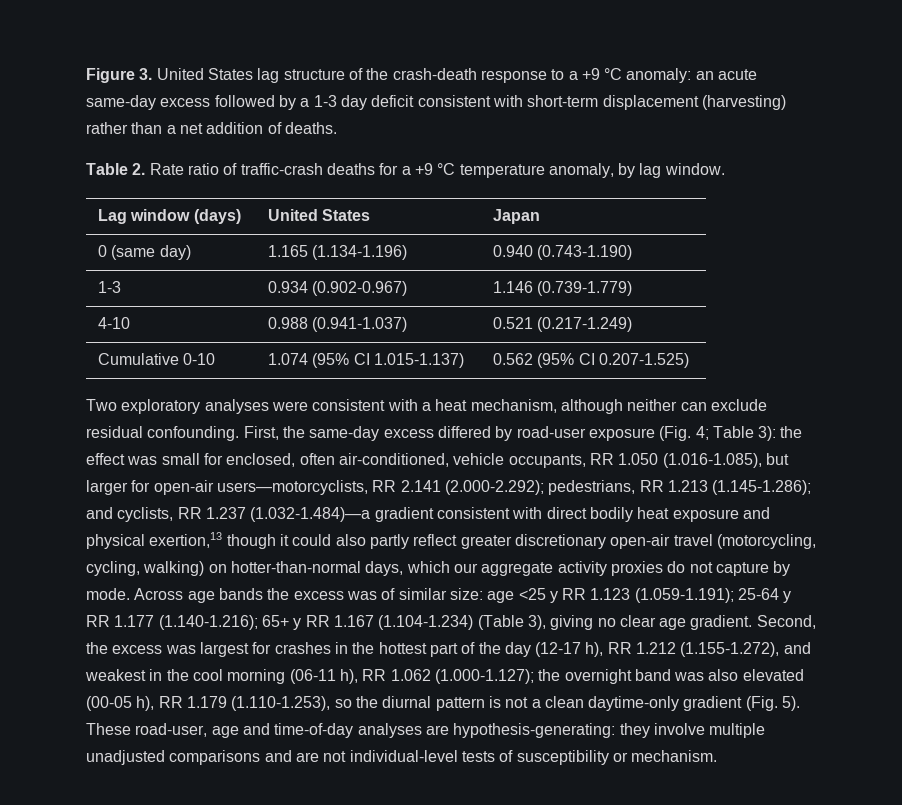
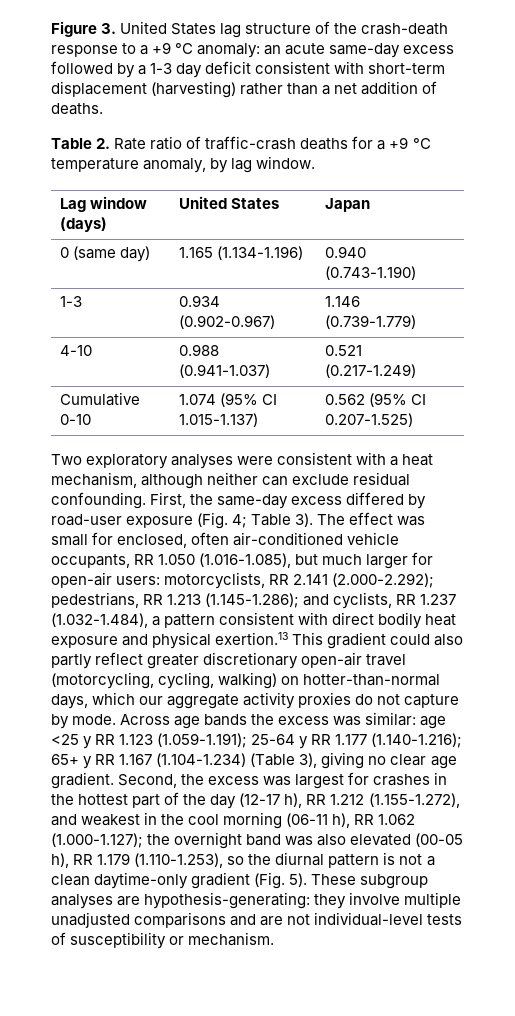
[758,426,803,441] 3): the -> [295,513,346,527] 3). The
[338,453,449,467] air-conditioned, -> [233,532,344,546] air-conditioned
(789, 459) none -> [322,554,363,565] much
[216,480,368,495] users—motorcyclists, -> [116,572,266,589] users: motorcyclists,
[250,507,434,522] (1.032-1.484)—a gradient -> [51,613,216,628] (1.032-1.484), a pattern
[149,532,289,549] exertion,13 though it -> [215,632,387,649] exertion.13 This gradient
[381,588,483,600] of similar size: -> [365,712,417,726] similar:
[135,723,354,738] road-user, age and time-of-day -> [360,874,429,889] subgroup

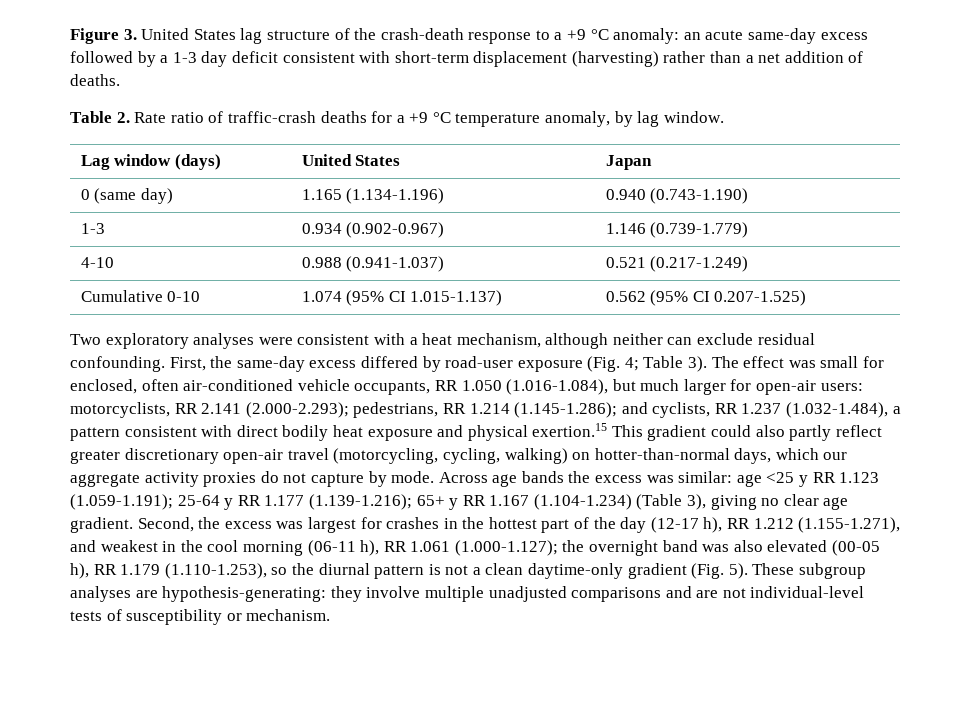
[199,553,292,568] (1.016-1.085), -> [506,379,609,395] (1.016-1.084),
[332,573,435,588] (2.000-2.292); -> [245,402,349,418] (2.000-2.293);
[167,594,202,605] 1.213 -> [469,403,510,414] 1.214
[215,632,289,645] exertion.13 -> [532,423,608,437] exertion.15
[371,733,463,748] (1.140-1.216); -> [308,494,412,510] (1.139-1.216);
[368,793,460,808] (1.155-1.272), -> [798,517,901,533] (1.155-1.271),
[378,814,416,825] 1.062 -> [410,541,451,552] 1.061

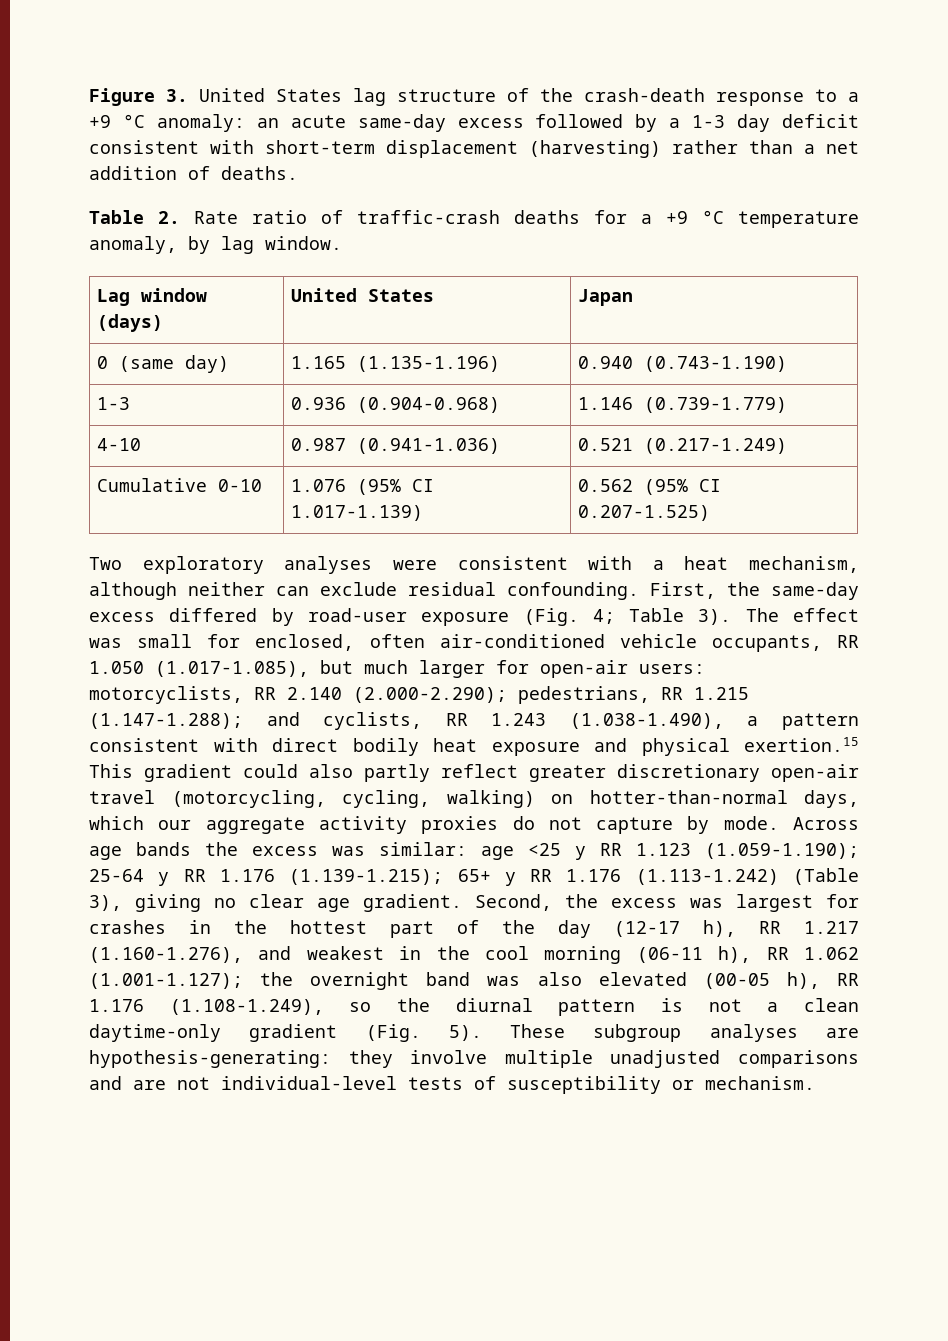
[346,188,445,204] (1.134-1.196) -> [357,356,501,372] (1.135-1.196)
[301,222,445,238] 0.934 (0.902-0.967) -> [291,397,501,413] 0.936 (0.904-0.968)
[301,256,445,272] 0.988 (0.941-1.037) -> [291,438,501,454] 0.987 (0.941-1.036)
[301,290,503,306] 1.074 (95% CI 1.015-1.137) -> [291,479,435,495] [291,505,424,521] 1.076 (95% CI 1.017-1.139)
[506,379,609,395] (1.016-1.084), -> [155,661,309,677] (1.017-1.085),
[201,402,618,418] 2.141 (2.000-2.293); pedestrians, RR 1.214 (1.145-1.286); -> [287,686,749,704] [89,713,243,729] 2.140 (2.000-2.290); pedestrians, RR 1.215 (1.147-1.288);
[741,402,889,418] 1.237 (1.032-1.484), -> [491,713,724,729] 1.243 (1.038-1.490),
[70,494,173,510] (1.059-1.191); -> [705,843,859,859] (1.059-1.190);
[264,494,412,510] 1.177 (1.139-1.216); -> [219,869,444,885] 1.176 (1.139-1.215);
[489,494,632,510] 1.167 (1.104-1.234) -> [566,869,779,885] 1.176 (1.113-1.242)
[753,517,901,533] 1.212 (1.155-1.271), -> [804,921,859,934] [89,947,243,963] 1.217 (1.160-1.276),
[410,540,558,556] 1.061 (1.000-1.127); -> [803,947,859,960] [89,973,243,989] 1.062 (1.001-1.127);
[120,563,267,579] 1.179 (1.110-1.253), -> [89,999,324,1015] 1.176 (1.108-1.249),

